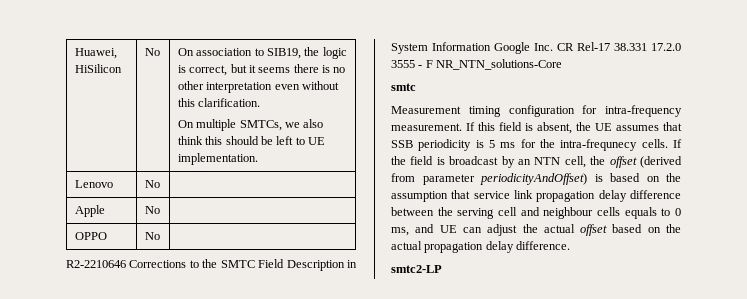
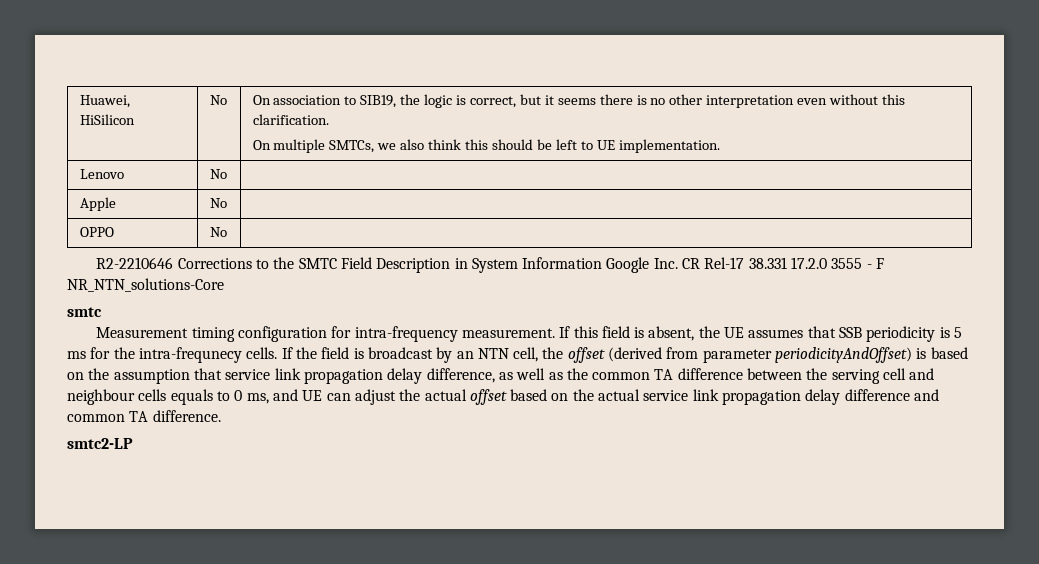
(627, 196) none -> [426,368,674,383] difference, as well as the common TA
[424,241,514,253] propagation delay -> [643,389,940,405] [67,411,149,422] service link propagation delay difference and common TA

